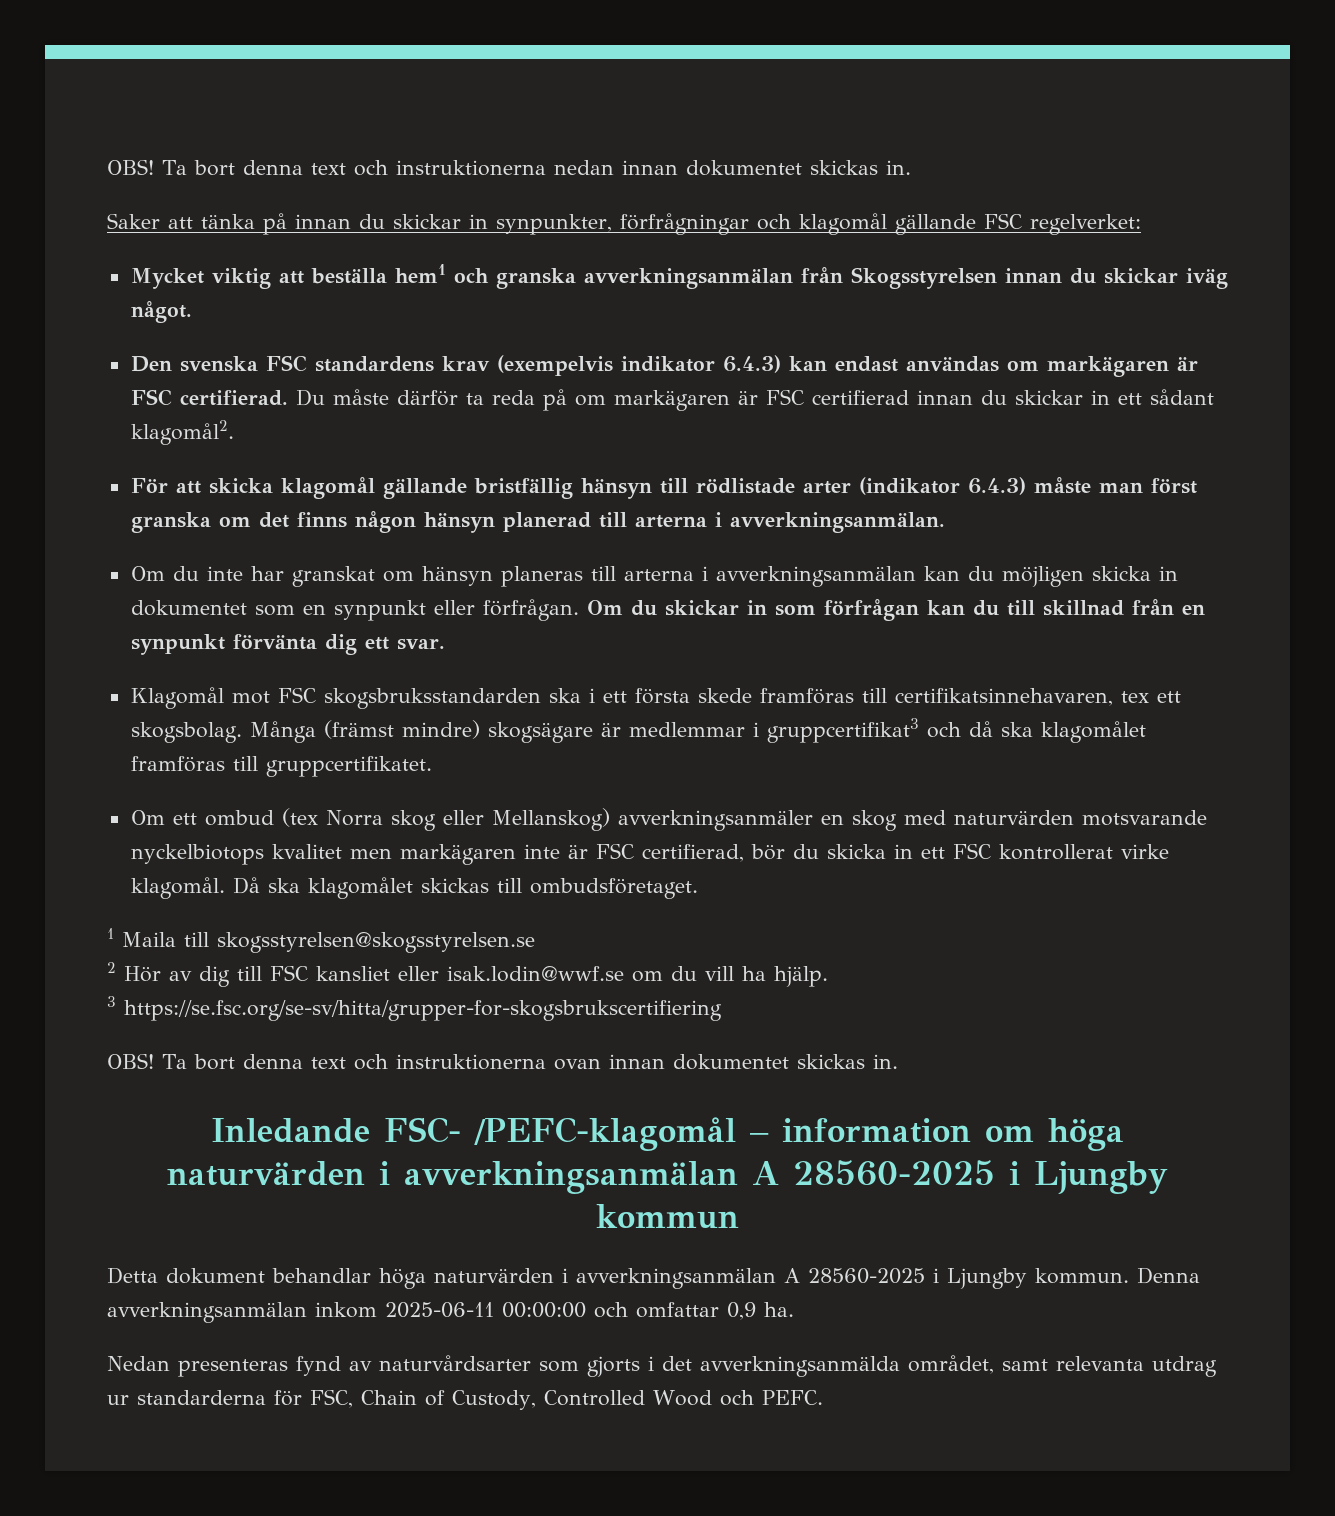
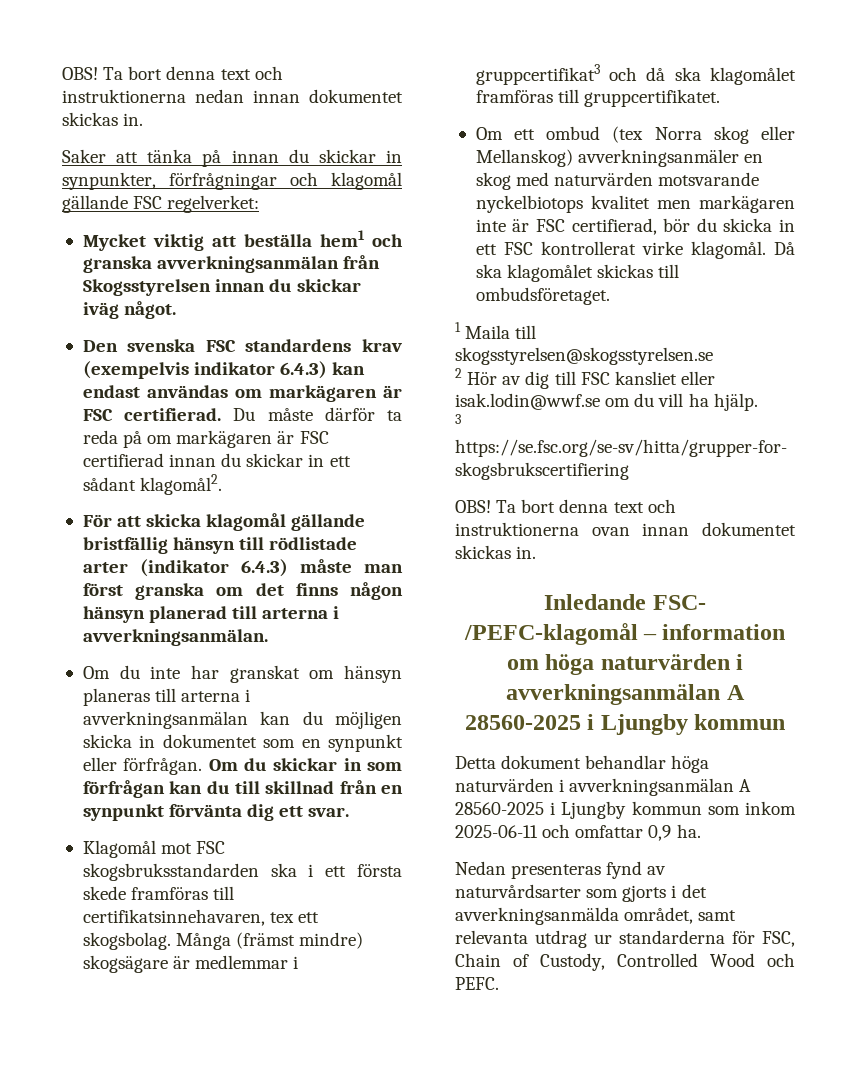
[1035,1267,1200,1284] [107,1302,307,1323] kommun. Denna avverkningsanmälan -> [631,801,740,815] kommun som
[502,1302,586,1318] 00:00:00 -> (538, 831) none

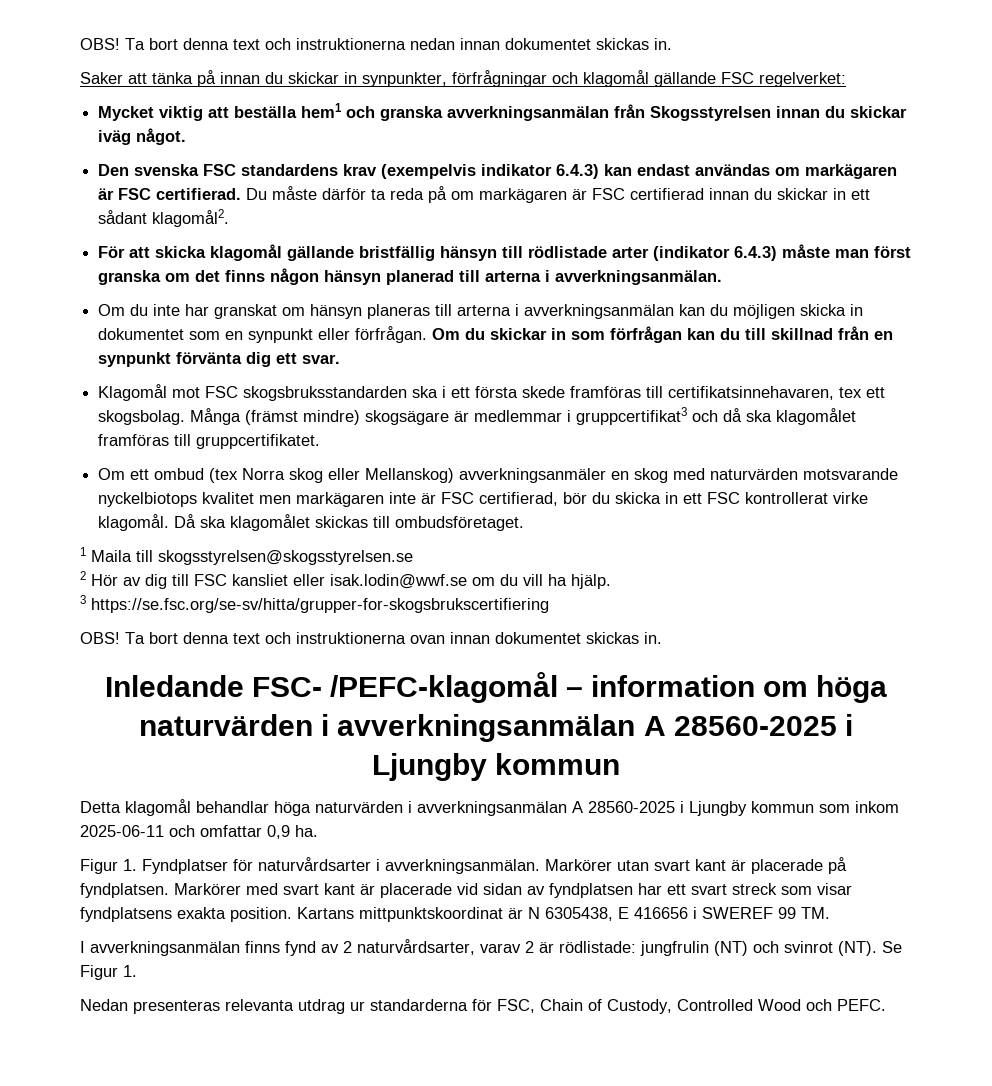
[501,755,582,769] dokument -> [125,799,191,816] klagomål
[455,861,667,879] [455,884,707,902] [455,907,737,925] Nedan presenteras fynd av naturvårdsarter som gjorts i det avverkningsanmälda området, samt -> [80,857,847,874] [80,883,852,898] [80,907,830,922] [80,939,902,956] [80,965,137,980] [80,999,220,1014] Figur 1. Fyndplatser för naturvårdsarter i avverkningsanmälan. Markörer utan svart kant är placerade på fyndplatsen. Markörer med svart kant är placerade vid sidan av fyndplatsen har ett svart streck som visar fyndplatsens exakta position. Kartans mittpunktskoordinat är N 6305438, E 416656 i SWEREF 99 TM. // I avverkningsanmälan finns fynd av 2 naturvårdsarter, varav 2 är rödlistade: jungfrulin (NT) och svinrot (NT). Se Figur 1. // Nedan presenteras

